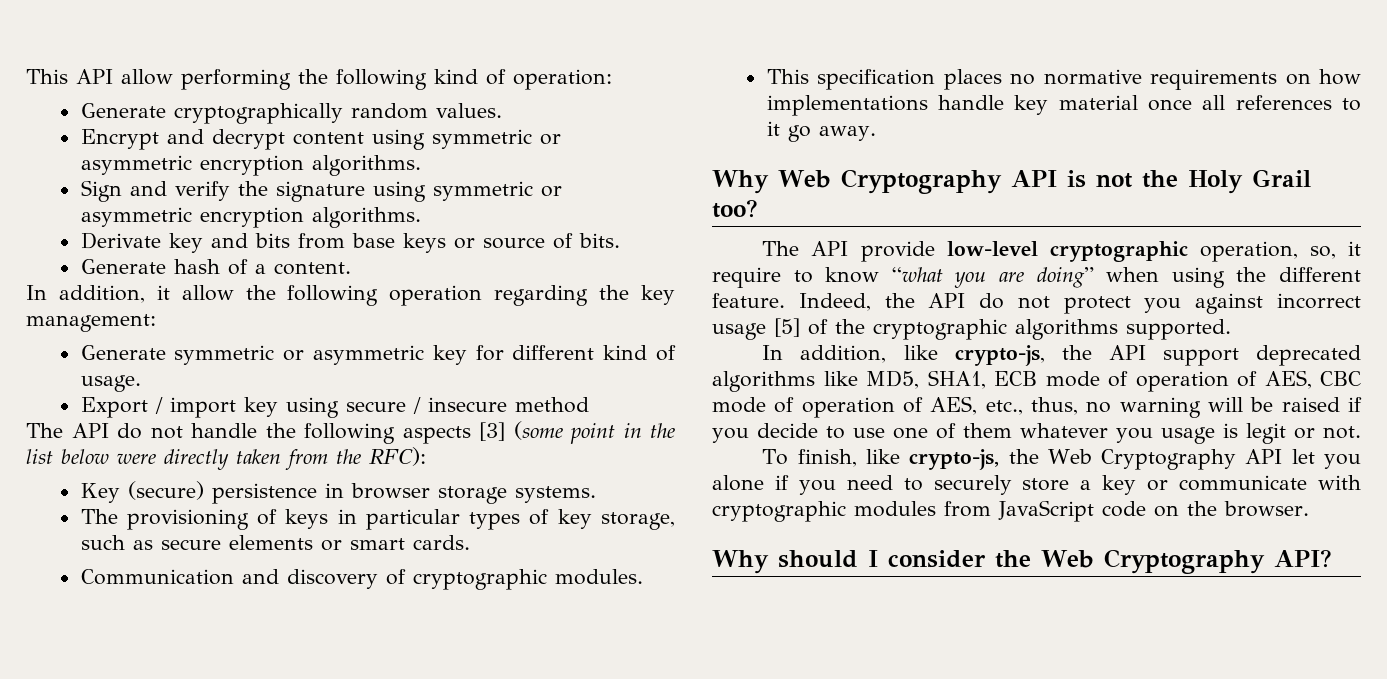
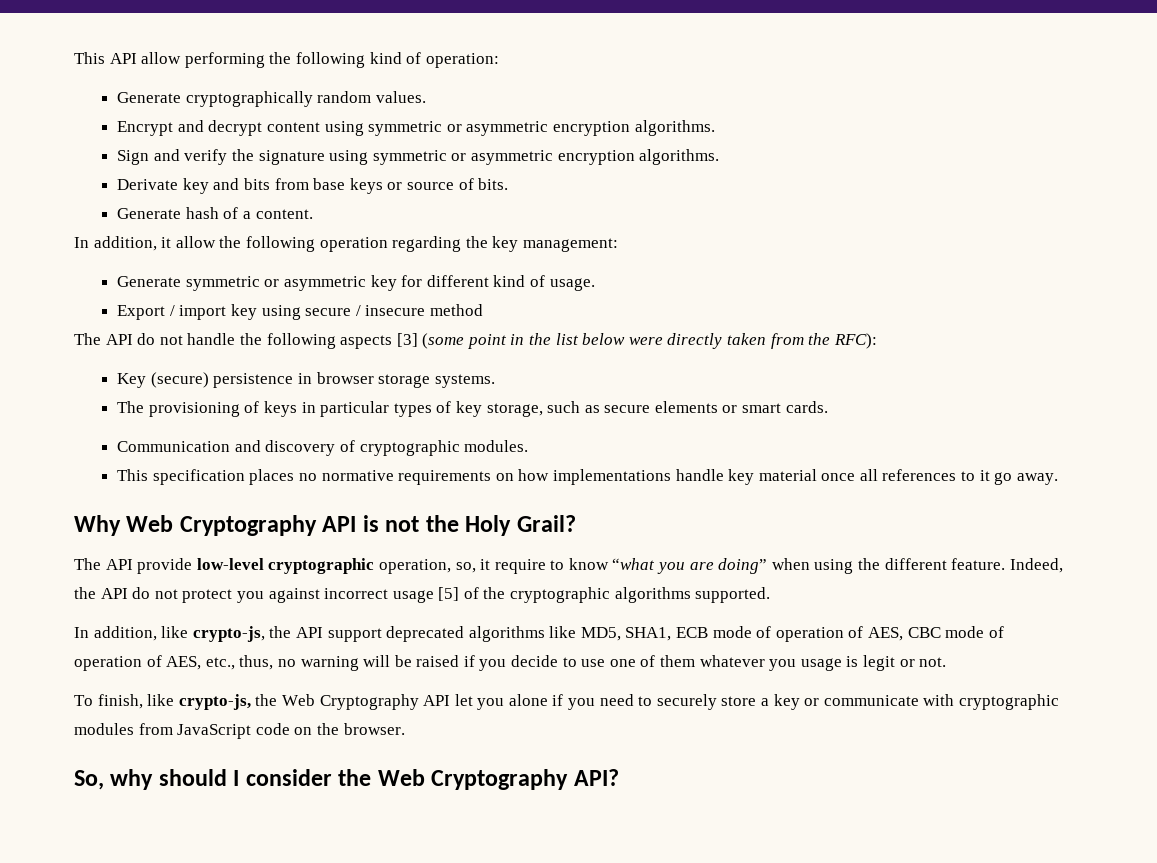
[1251,169,1311,187] [712,199,758,218] Grail too? -> [516,515,576,532] Grail?
[712,550,769,574] Why -> [74,769,154,790] So, why

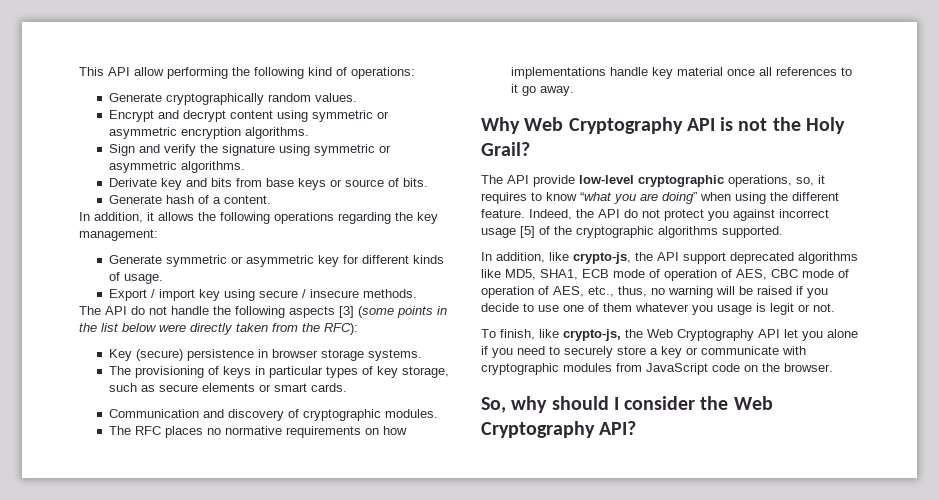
[425,53,499,68] operation: -> [351,67,415,79] operations:
[557,150,635,165] encryption -> (177, 167) none
[175,236,388,252] allow the following operation -> [158,212,334,224] allows the following operations
[493,275,526,287] kind -> [412,255,444,264] kinds
[429,304,483,316] method -> [362,289,417,298] methods.
[467,334,507,349] point -> [397,306,433,318] points
[117,469,245,485] This specification -> [108,426,161,435] The RFC
[378,559,451,574] operation, -> [728,175,792,187] operations,
[494,559,546,574] require -> [481,192,527,204] requires

